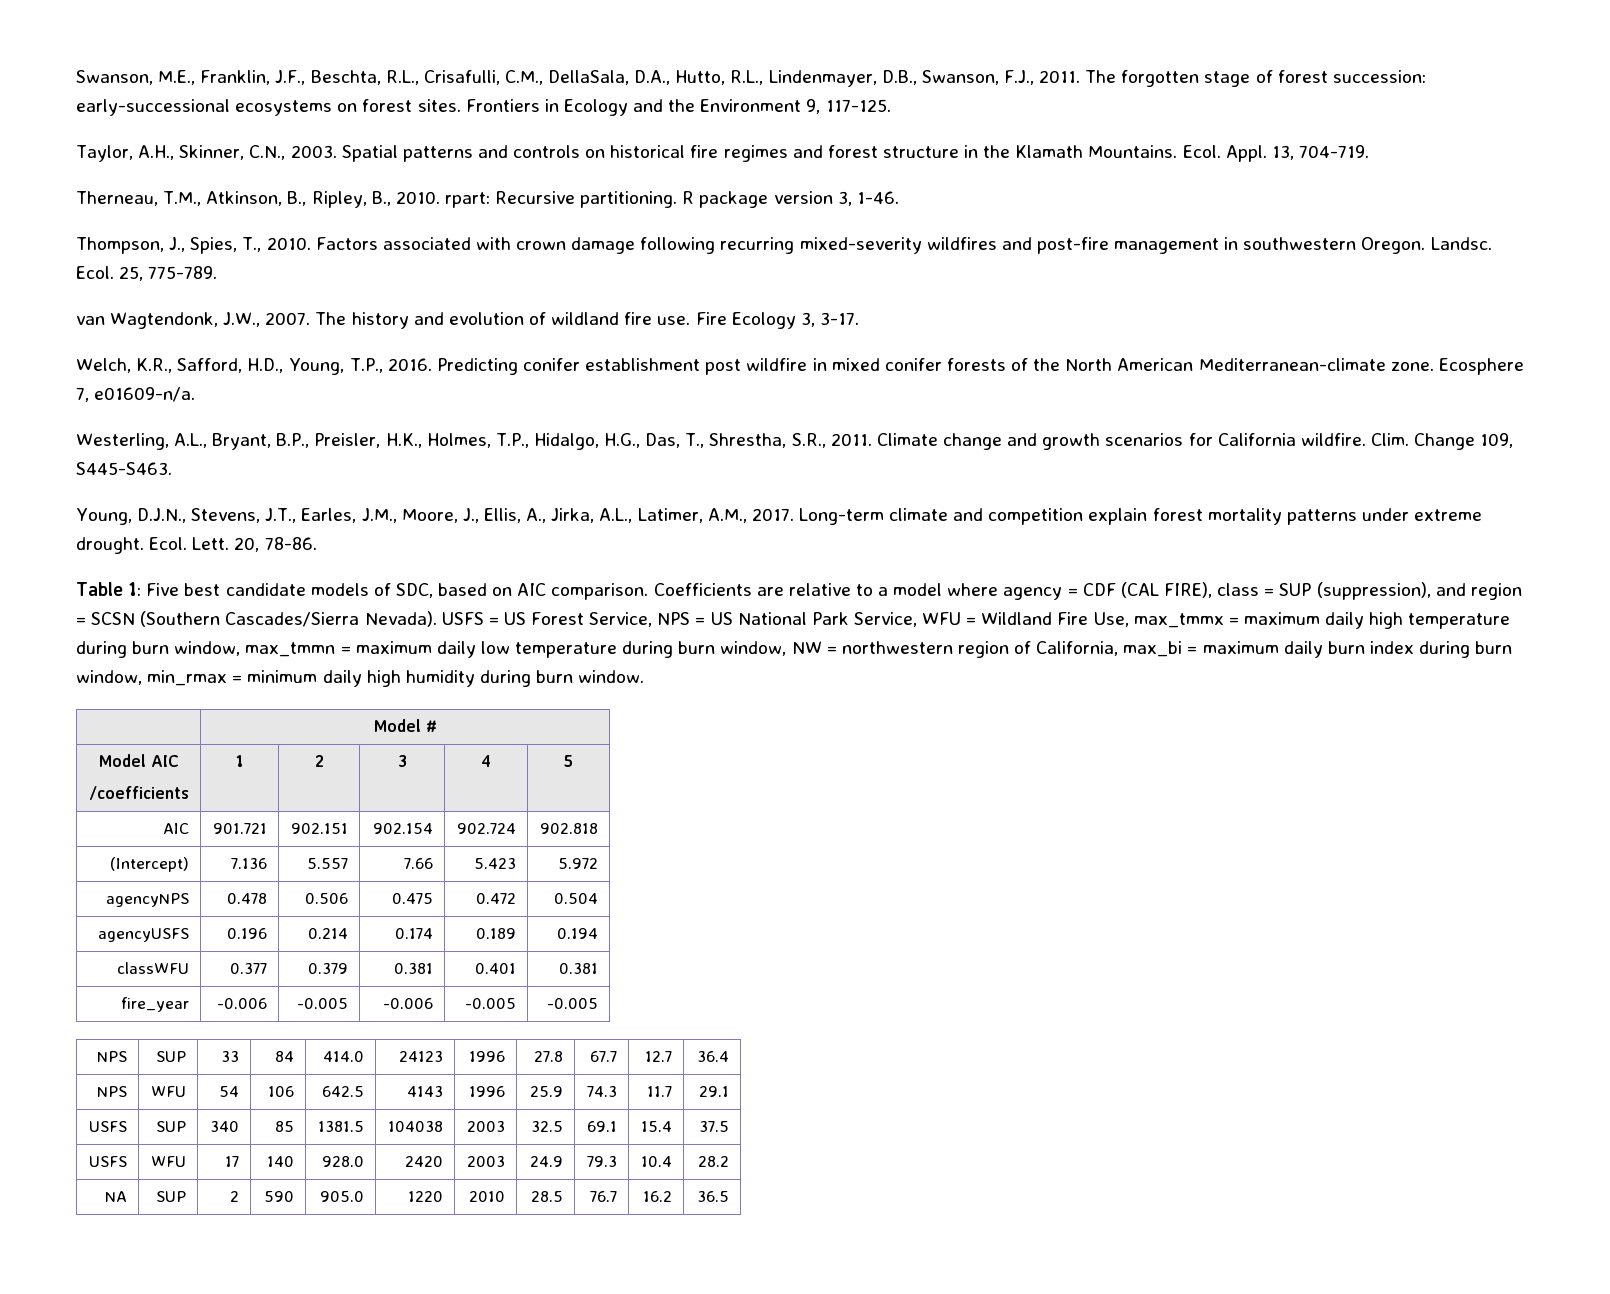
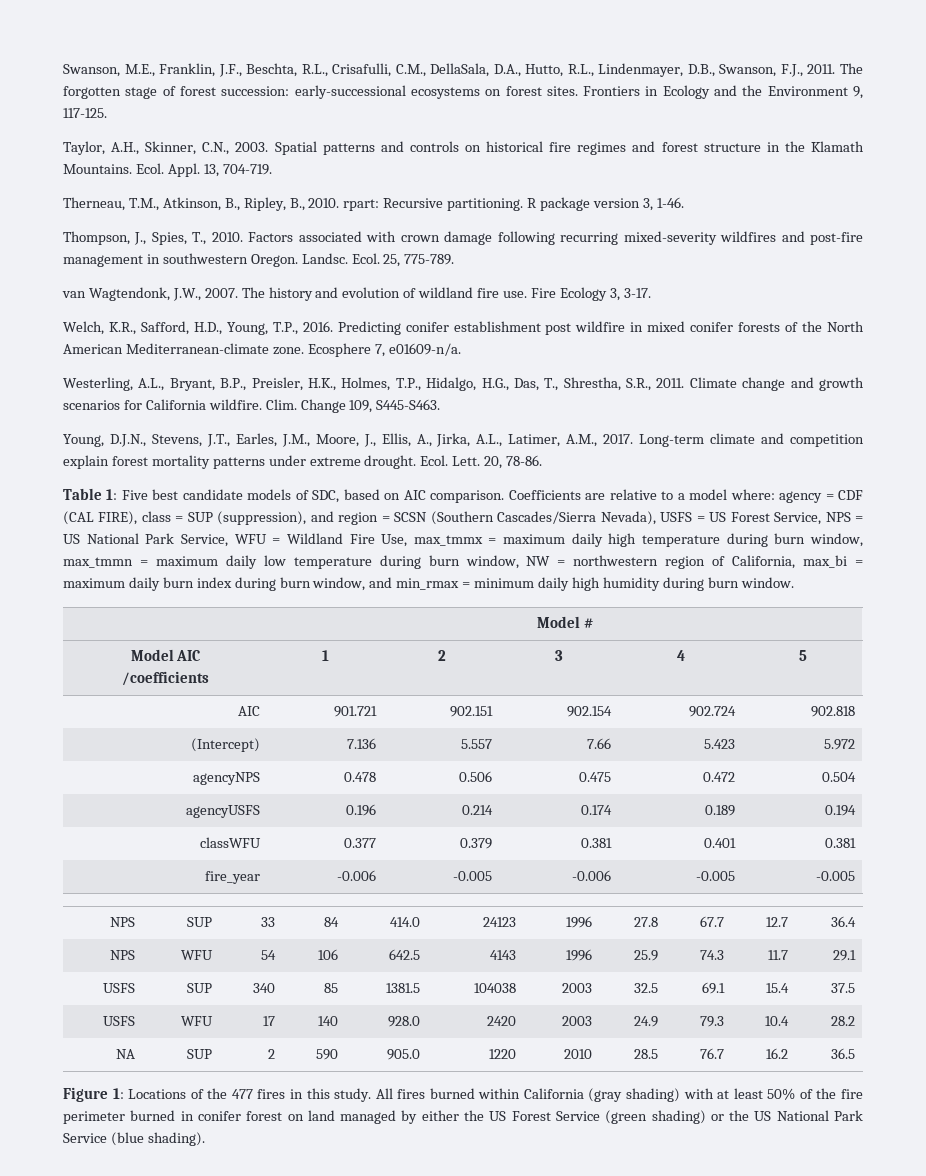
[947,583,999,596] where -> [730,489,775,500] where:
[364,611,437,627] Nevada). -> [600,511,656,525] Nevada),
(142, 677) none -> [369,577,393,588] and
(730, 1196) none -> [63,1087,864,1102] [63,1110,863,1124] [63,1132,205,1146] // Figure 1: Locations of the 477 fires in this study. All fires burned within California (gray shading) with at least 50% of the fire perimeter burned in conifer forest on land managed by either the US Forest Service (green shading) or the US National Park Service (blue shading).

